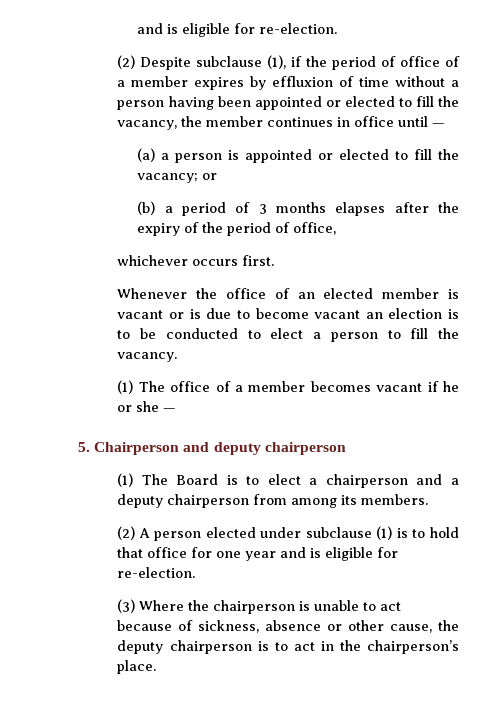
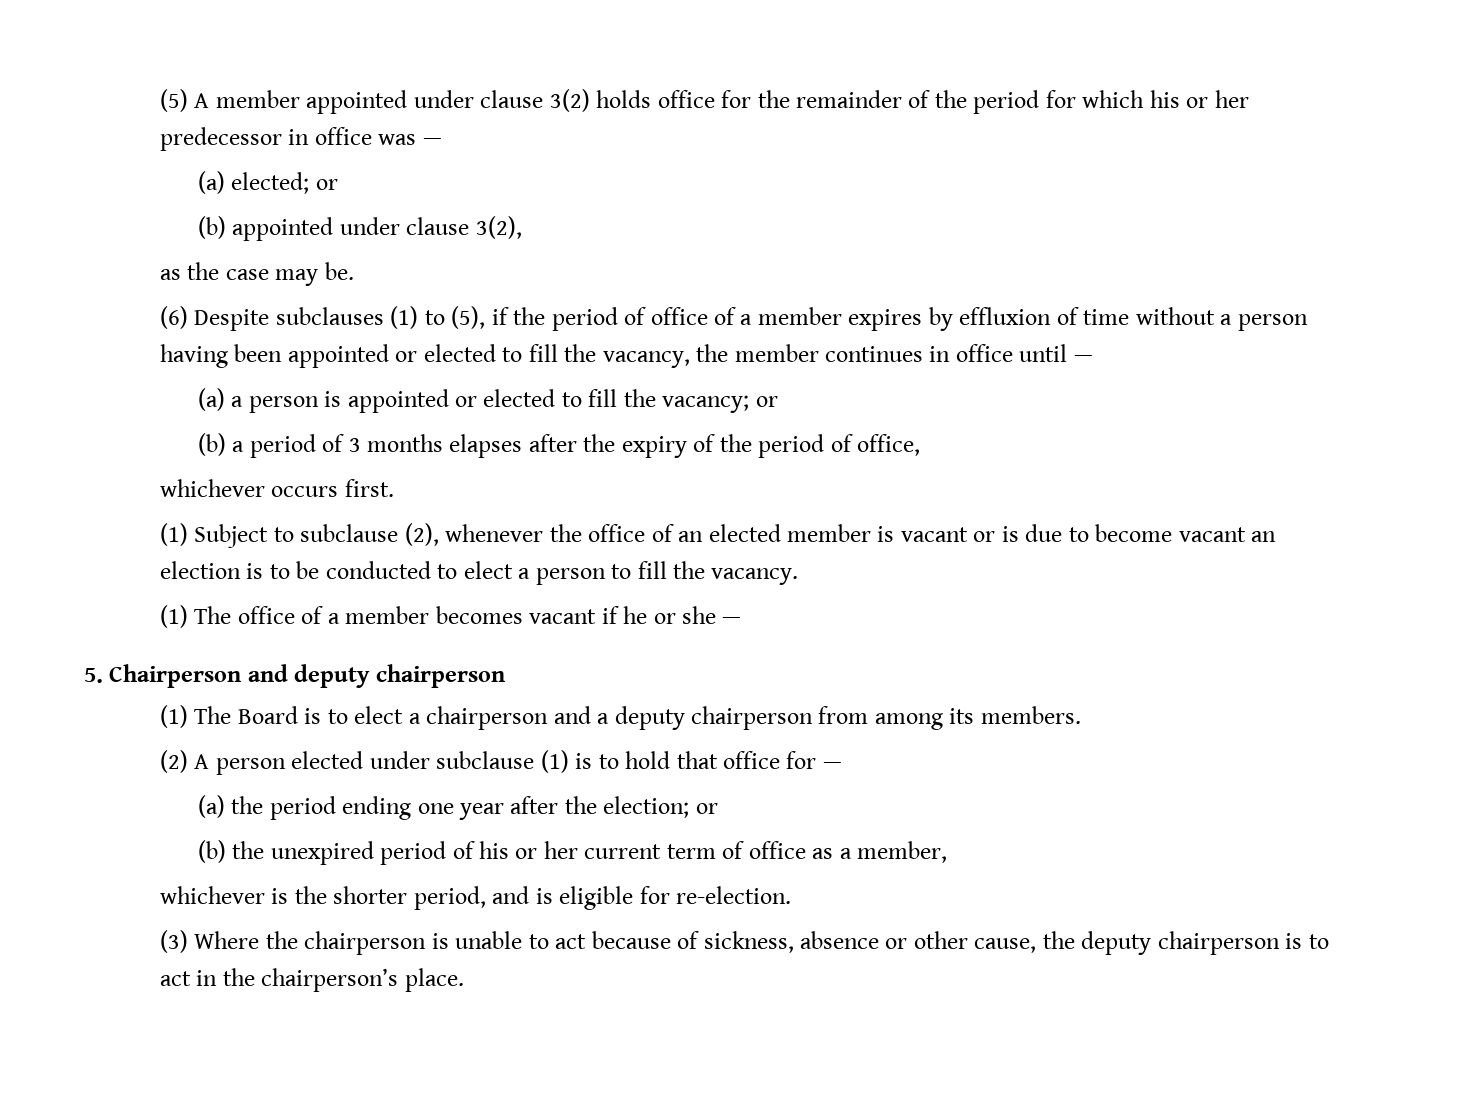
[137,23,338,37] [117,55,287,70] and is eligible for re-election. // (2) Despite subclause (1), -> [159,89,1249,114] [159,127,442,151] [197,171,338,194] [197,216,522,241] [159,262,354,286] [159,306,486,331] (5) A member appointed under clause 3(2) holds office for the remainder of the period for which his or her predecessor in office was — // (a) elected; or // (b) appointed under clause 3(2), // as the case may be. // (6) Despite subclauses (1) to (5),
[117,288,188,299] Whenever -> [159,523,544,548] (1) Subject to subclause (2), whenever
[216,551,277,561] one year -> [822,762,842,769] [197,795,718,820] [197,840,948,865] [159,886,486,910] — // (a) the period ending one year after the election; or // (b) the unexpired period of his or her current term of office as a member, // whichever is the shorter period,

